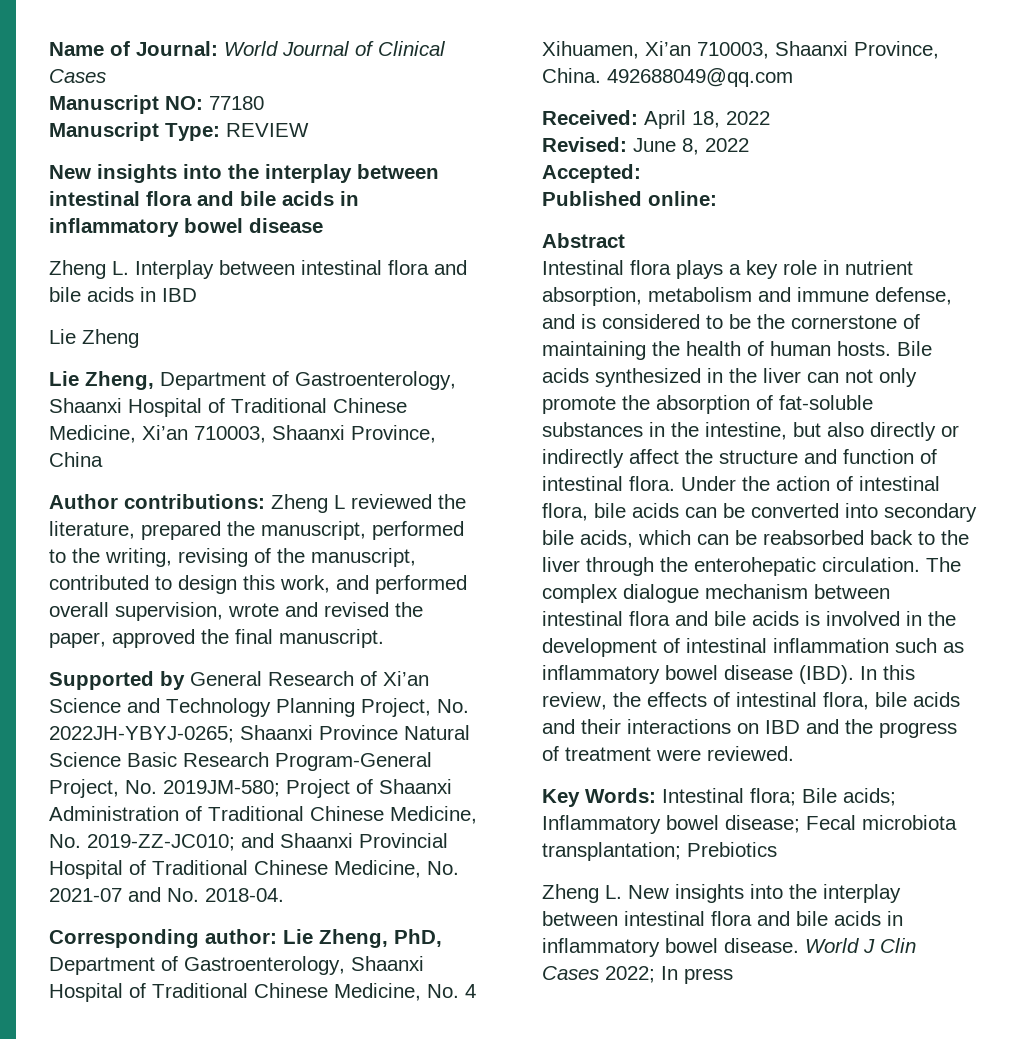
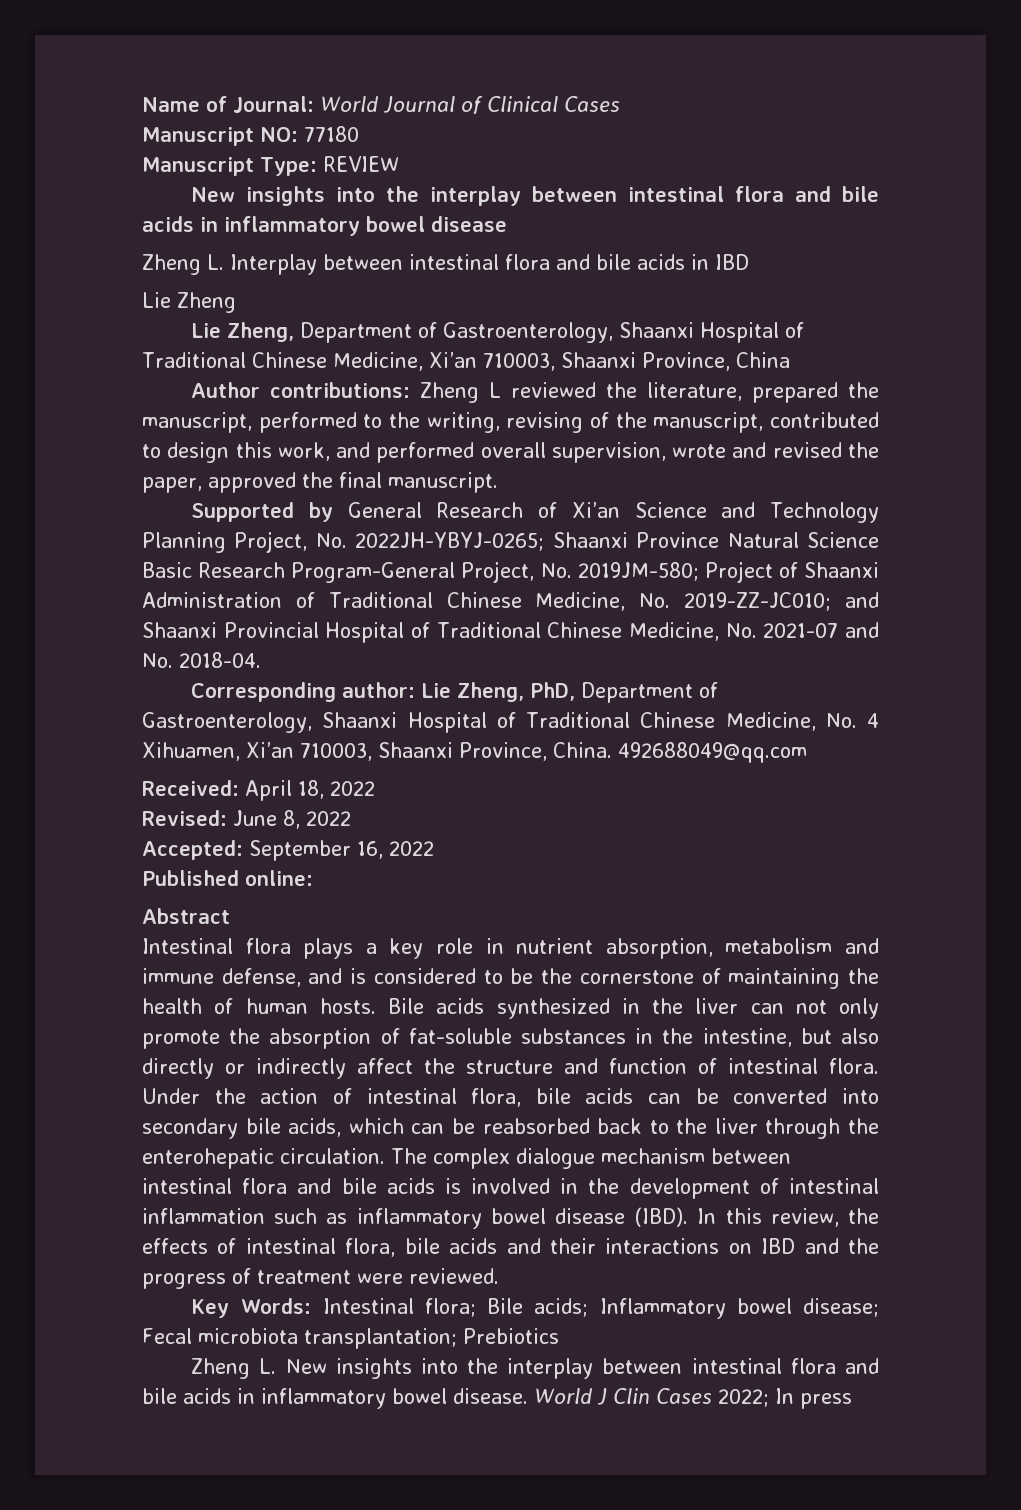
(641, 173) none -> [249,840,434,861] September 16, 2022

